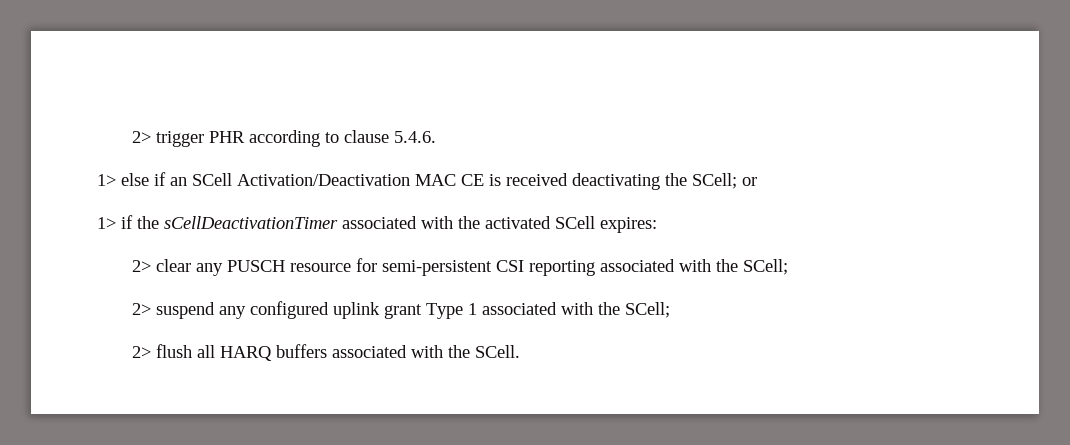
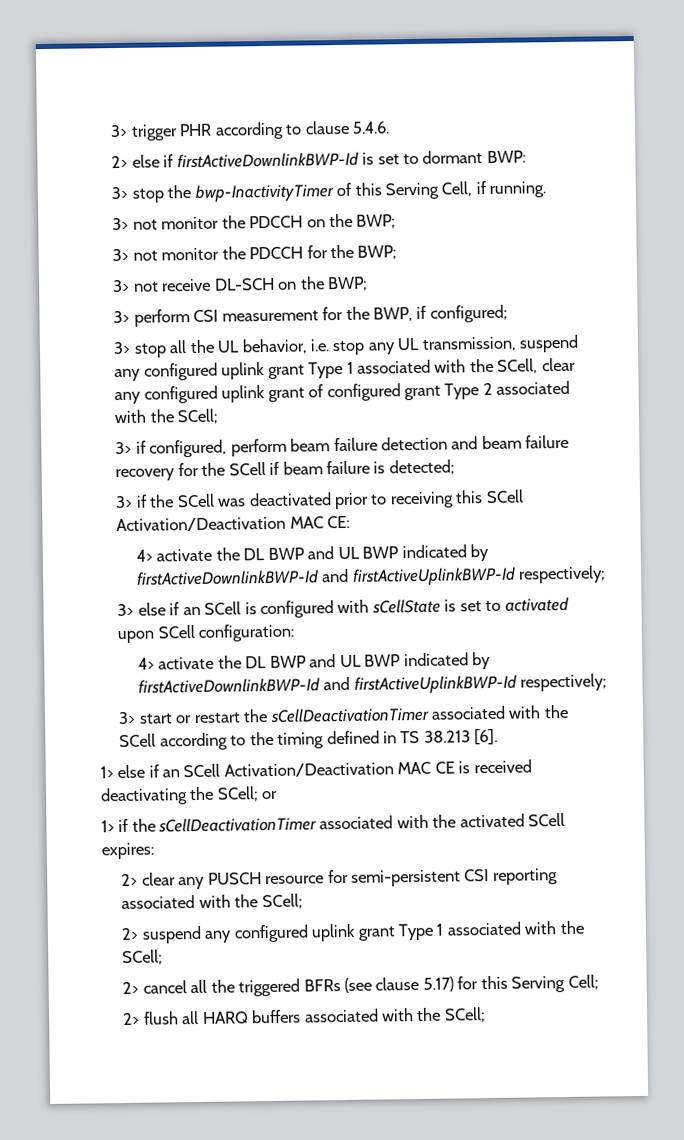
[132,131,152,143] 2> -> [110,124,129,138] 3>
(437, 137) none -> [111,150,526,169] [111,180,547,203] [112,213,397,231] [112,244,398,262] [113,276,368,293] [113,304,508,327] [113,334,580,358] [114,357,576,382] [114,380,571,405] [114,408,219,425] [115,434,570,458] [115,459,455,482] [115,489,524,510] [116,515,351,533] [135,544,489,562] [136,565,607,586] [117,596,569,619] [117,623,295,644] [137,651,491,670] [137,673,608,694] [118,704,569,725] [119,728,499,751] // 2> else if firstActiveDownlinkBWP-Id is set to dormant BWP: // 3> stop the bwp-InactivityTimer of this Serving Cell, if running. // 3> not monitor the PDCCH on the BWP; // 3> not monitor the PDCCH for the BWP; // 3> not receive DL-SCH on the BWP; // 3> perform CSI measurement for the BWP, if configured; // 3> stop all the UL behavior, i.e. stop any UL transmission, suspend any configured uplink grant Type 1 associated with the SCell, clear any configured uplink grant of configured grant Type 2 associated with the SCell; // 3> if configured, perform beam failure detection and beam failure recovery for the SCell if beam failure is detected; // 3> if the SCell was deactivated prior to receiving this SCell Activation/Deactivation MAC CE: // 4> activate the DL BWP and UL BWP indicated by firstActiveDownlinkBWP-Id and firstActiveUplinkBWP-Id respectively; // 3> else if an SCell is configured with sCellState is set to activated upon SCell configuration: // 4> activate the DL BWP and UL BWP indicated by firstActiveDownlinkBWP-Id and firstActiveUplinkBWP-Id respectively; // 3> start or restart the sCellDeactivationTimer associated with the SCell according to the timing defined in TS 38.213 [6].
(671, 310) none -> [122,974,599,997] // 2> cancel all the triggered BFRs (see clause 5.17) for this Serving Cell;
[475,345,521,358] SCell. -> [443,1007,486,1023] SCell;

